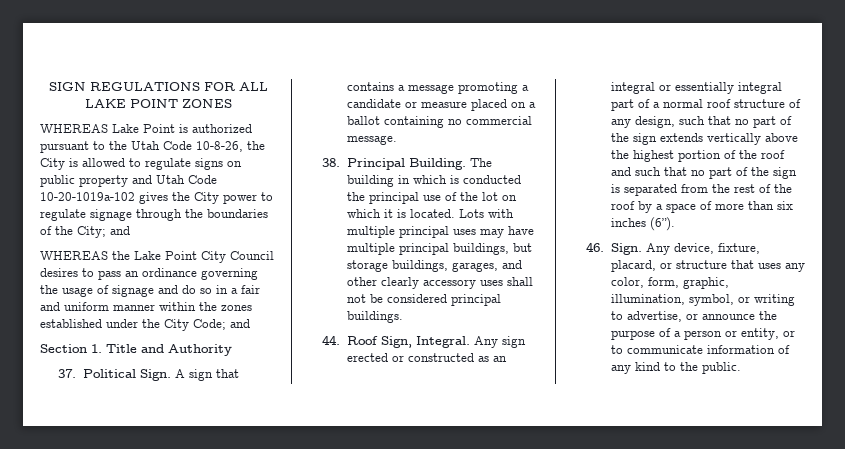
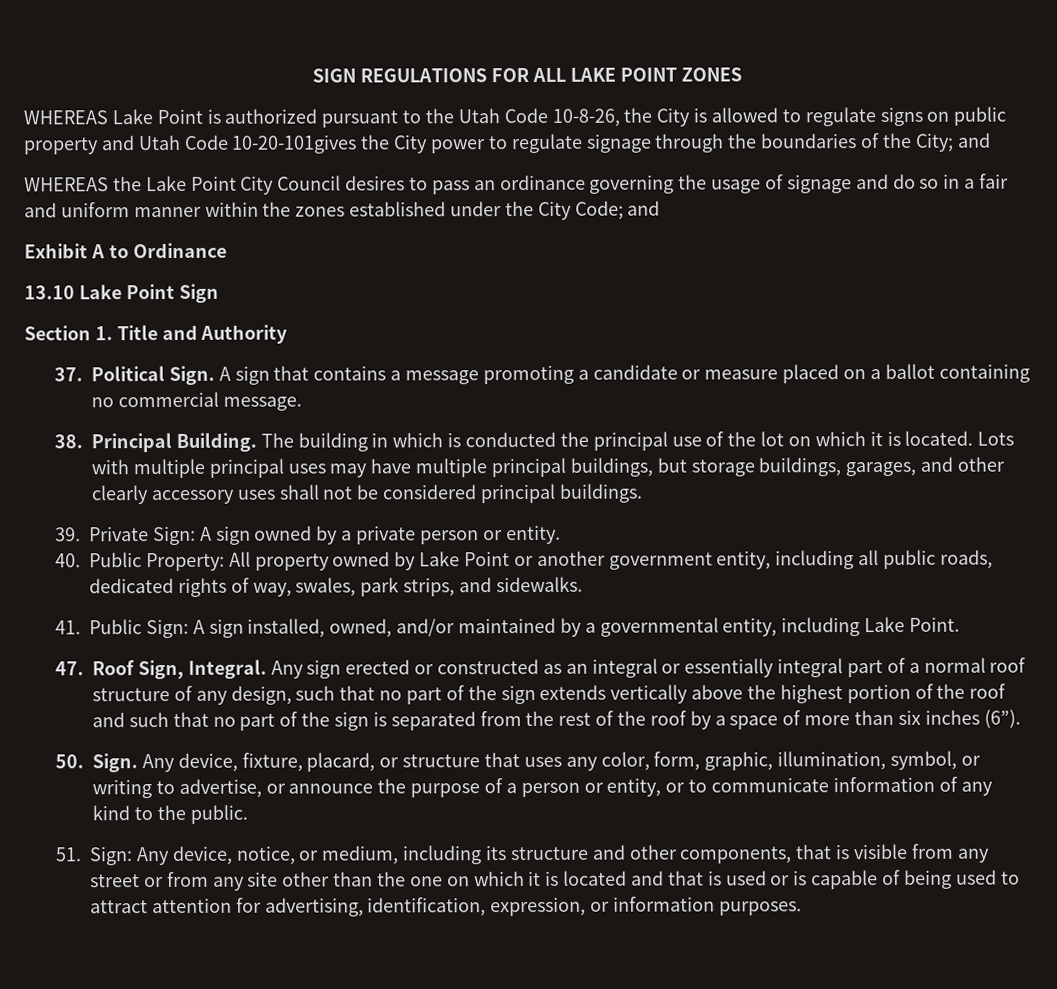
[40,192,168,204] 10-20-1019a-102 gives -> [231,134,358,154] 10-20-101gives
(250, 323) none -> [24,242,227,259] [24,283,219,303] // Exhibit A to Ordinance // 13.10 Lake Point Sign
[322,335,341,345] 44. -> [54,524,561,546] [54,549,993,572] [88,576,583,597] [54,616,960,639] [54,661,84,676] 39. Private Sign: A sign owned by a private person or entity. // 40. Public Property: All property owned by Lake Point or another government entity, including all public roads, dedicated rights of way, swales, park strips, and sidewalks. // 41. Public Sign: A sign installed, owned, and/or maintained by a governmental entity, including Lake Point. // 47.
[586,242,605,252] 46. -> [54,754,84,769] 50.
(741, 368) none -> [54,843,990,866] [89,869,1020,891] [89,896,802,917] // 51. Sign: Any device, notice, or medium, including its structure and other components, that is visible from any street or from any site other than the one on which it is located and that is used or is capable of being used to attract attention for advertising, identification, expression, or information purposes.

